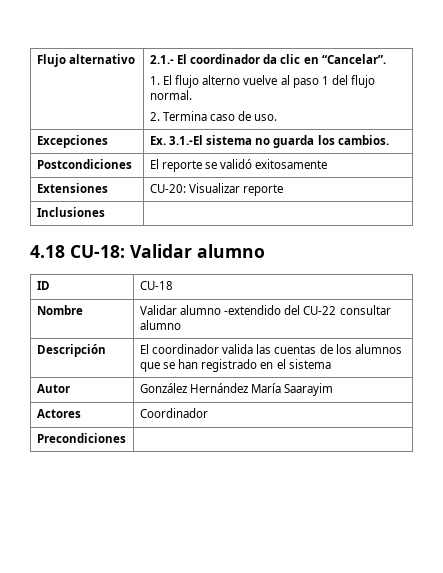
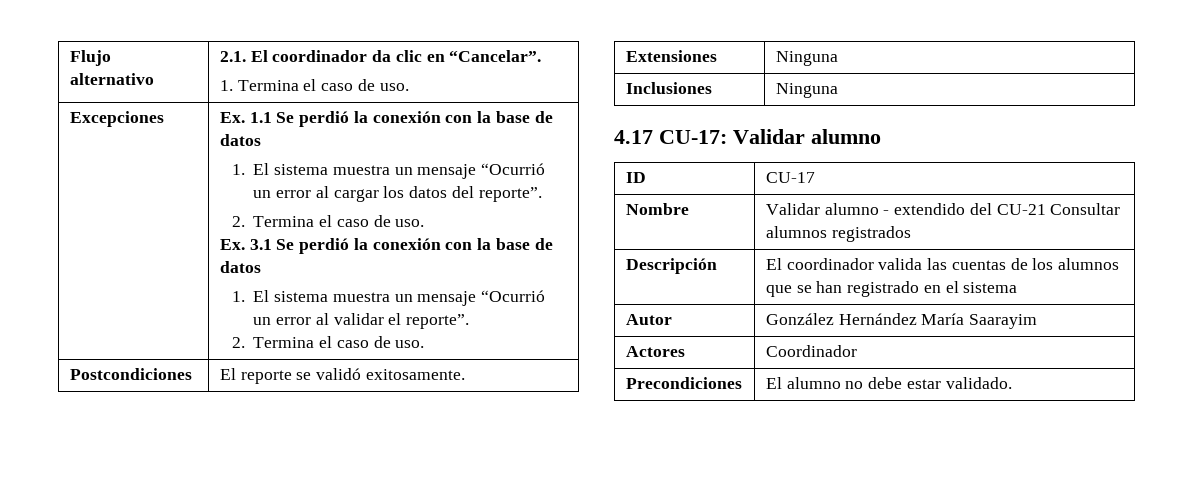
[149,55,174,64] 2.1.- -> [219,51,246,62] 2.1.
[163,75,375,88] [149,90,192,100] [149,111,208,121] El flujo alterno vuelve al paso 1 del flujo normal. // 2. Termina -> [237,79,317,91] Termina el
[169,135,389,148] 3.1.-El sistema no guarda los cambios. -> [249,111,553,127] [219,134,261,146] [231,163,546,179] [253,186,542,202] [231,215,425,227] [219,238,553,254] [219,261,261,273] [231,290,546,306] [253,313,470,329] [231,336,425,348] 1.1 Se perdió la conexión con la base de datos // 1. El sistema muestra un mensaje “Ocurrió un error al cargar los datos del reporte”. // 2. Termina el caso de uso. // Ex. 3.1 Se perdió la conexión con la base de datos // 1. El sistema muestra un mensaje “Ocurrió un error al validar el reporte”. // 2. Termina el caso de uso.
[255,159,328,169] exitosamente -> [365,369,465,380] exitosamente.
[149,183,284,196] [36,207,105,217] [30,245,125,258] CU-20: Visualizar reporte // Inclusiones | // 4.18 CU-18: -> [775,51,838,66] [625,82,712,94] [775,83,838,98] [614,130,727,144] Ninguna // Inclusiones | Ninguna // 4.17 CU-17:
[139,281,173,290] CU-18 -> [765,172,815,183] CU-17
[224,305,391,315] [139,320,181,330] -extendido del CU-22 consultar alumno -> [883,203,1121,215] [765,226,911,242] - extendido del CU-21 Consultar alumnos registrados
(126, 438) none -> [765,377,1012,389] El alumno no debe estar validado.

